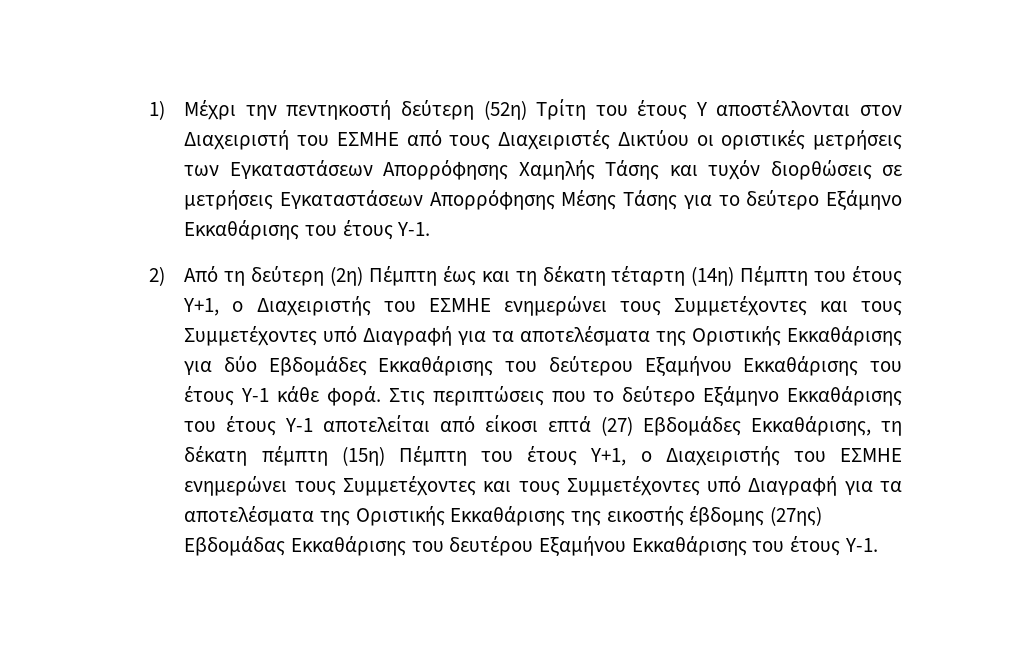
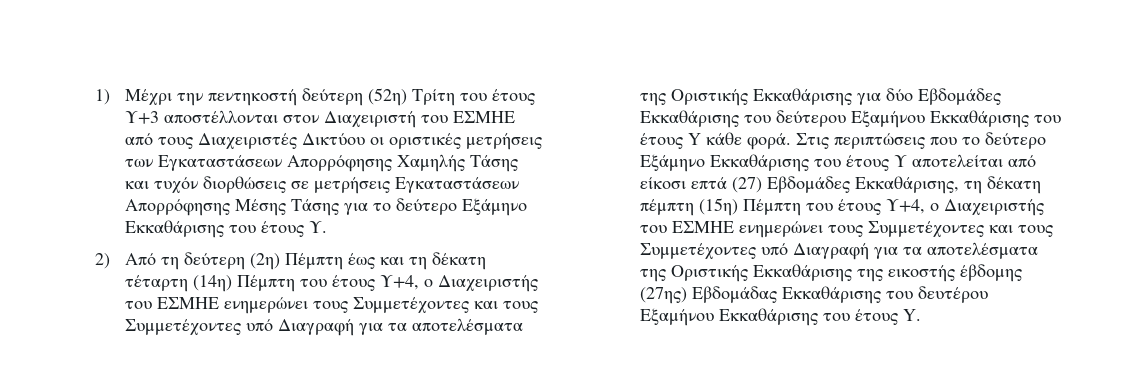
[695,102,707,116] Υ -> [125,111,160,124] Υ+3
[397,222,431,236] Υ-1. -> [309,221,328,233] Υ.
[183,298,220,316] Υ+1, -> [380,275,420,290] Υ+4,
[241,388,270,402] Y-1 -> [688,133,702,145] Y
[285,418,314,432] Υ-1 -> [894,155,908,167] Υ
[590,448,627,466] Υ+1, -> [886,199,926,214] Υ+4,
[844,538,878,552] Y-1. -> [903,309,922,321] Y.

